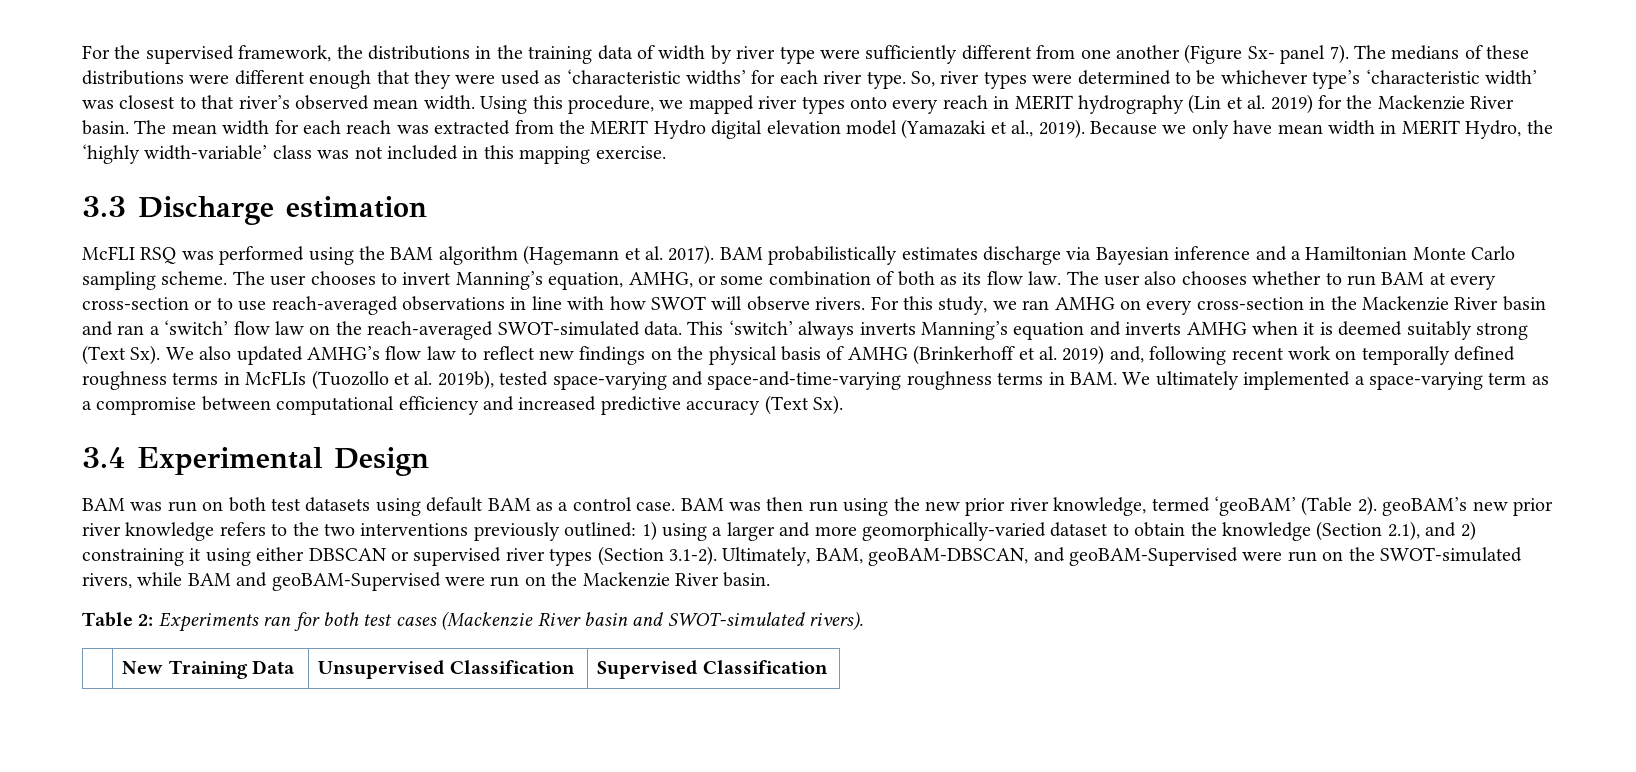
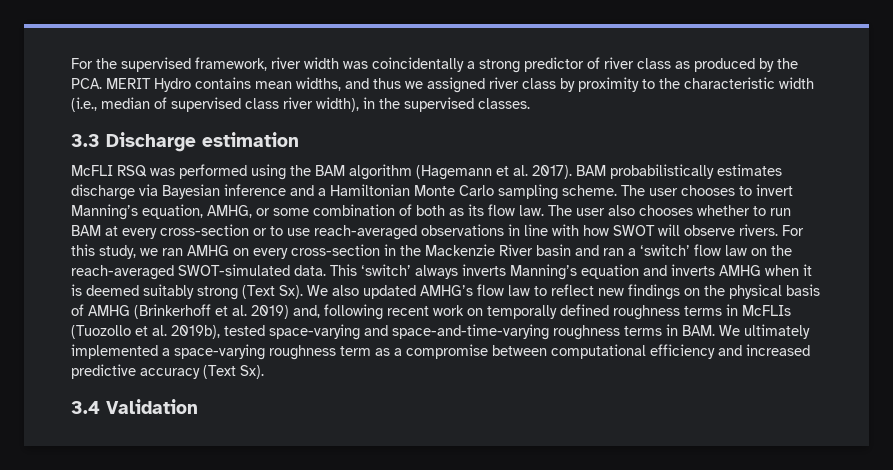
[336,44,1530,64] [82,69,1538,89] [82,94,1515,114] [82,119,1553,139] [82,144,666,164] the distributions in the training data of width by river type were sufficiently different from one another (Figure Sx- panel 7). The medians of these distributions were different enough that they were used as ‘characteristic widths’ for each river type. So, river types were determined to be whichever type’s ‘characteristic width’ was closest to that river’s observed mean width. Using this procedure, we mapped river types onto every reach in MERIT hydrography (Lin et al. 2019) for the Mackenzie River basin. The mean width for each reach was extracted from the MERIT Hydro digital elevation model (Yamazaki et al., 2019). Because we only have mean width in MERIT Hydro, the ‘highly width-variable’ class was not included in this mapping exercise. -> [271,57,798,73] [71,77,814,93] [71,97,530,112] river width was coincidentally a strong predictor of river class as produced by the PCA. MERIT Hydro contains mean widths, and thus we assigned river class by proximity to the characteristic width (i.e., median of supervised class river width), in the supervised classes.
(1484, 381) none -> [269,345,336,360] roughness
[137,447,429,476] [82,496,1554,516] [82,521,1476,541] [82,546,1523,566] [82,572,771,591] [82,611,864,632] [122,660,296,679] [318,660,575,679] [597,660,828,679] Experimental Design // BAM was run on both test datasets using default BAM as a control case. BAM was then run using the new prior river knowledge, termed ‘geoBAM’ (Table 2). geoBAM’s new prior river knowledge refers to the two interventions previously outlined: 1) using a larger and more geomorphically-varied dataset to obtain the knowledge (Section 2.1), and 2) constraining it using either DBSCAN or supervised river types (Section 3.1-2). Ultimately, BAM, geoBAM-DBSCAN, and geoBAM-Supervised were run on the SWOT-simulated rivers, while BAM and geoBAM-Supervised were run on the Mackenzie River basin. // Table 2: Experiments ran for both test cases (Mackenzie River basin and SWOT-simulated rivers). // | New Training Data | Unsupervised Classification | Supervised Classification -> [106,399,198,414] Validation

